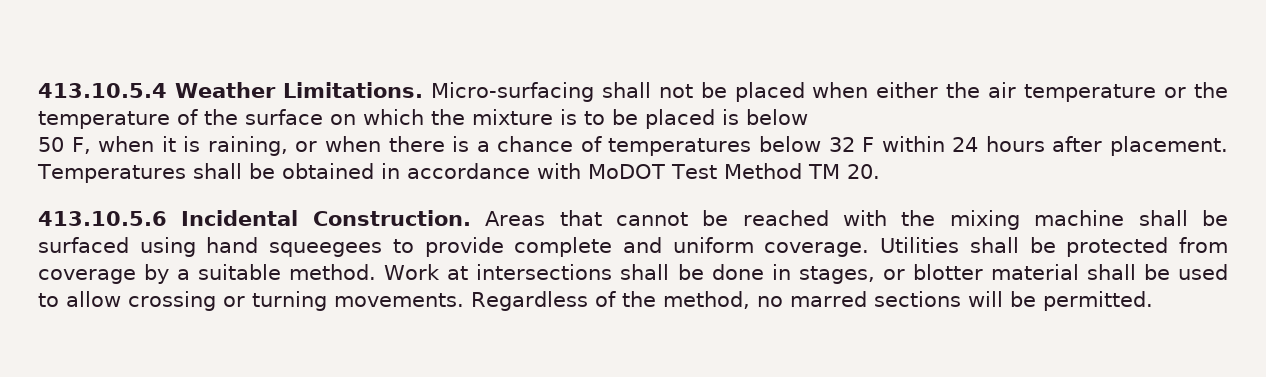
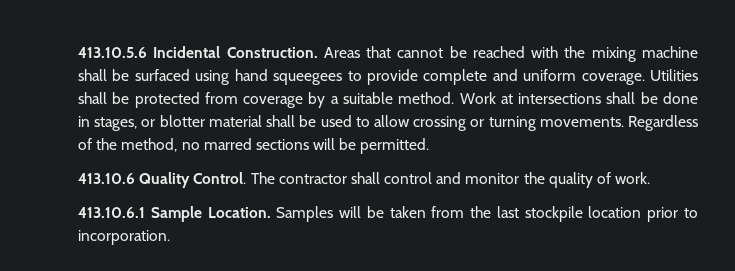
[38,82,1228,102] [38,109,808,129] [38,136,1228,156] [37,163,880,183] 413.10.5.4 Weather Limitations. Micro-surfacing shall not be placed when either the air temperature or the temperature of the surface on which the mixture is to be placed is below // 50 F, when it is raining, or when there is a chance of temperatures below 32 F within 24 hours after placement. Temperatures shall be obtained in accordance with MoDOT Test Method TM 20. // -> (78, 52) none
(1153, 301) none -> [78,172,651,188] [78,206,698,222] [78,230,170,245] // 413.10.6 Quality Control. The contractor shall control and monitor the quality of work. // 413.10.6.1 Sample Location. Samples will be taken from the last stockpile location prior to incorporation.

